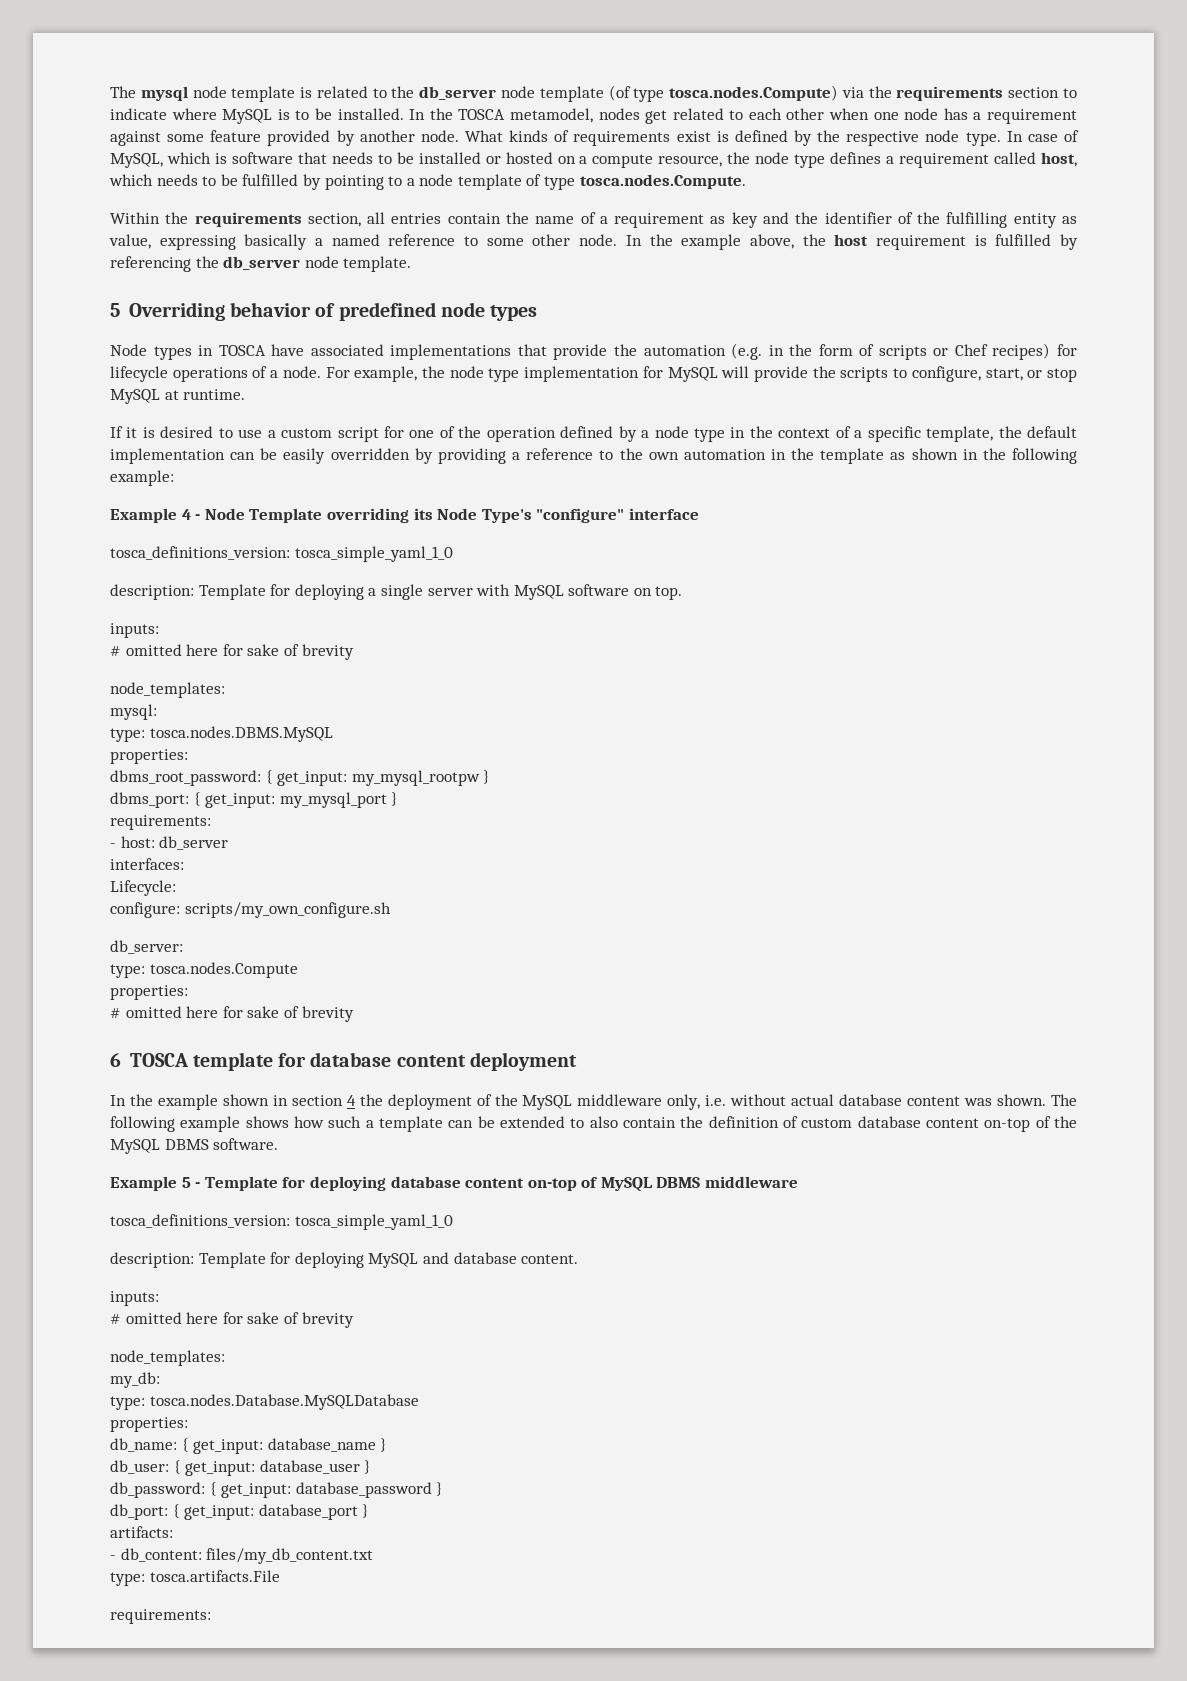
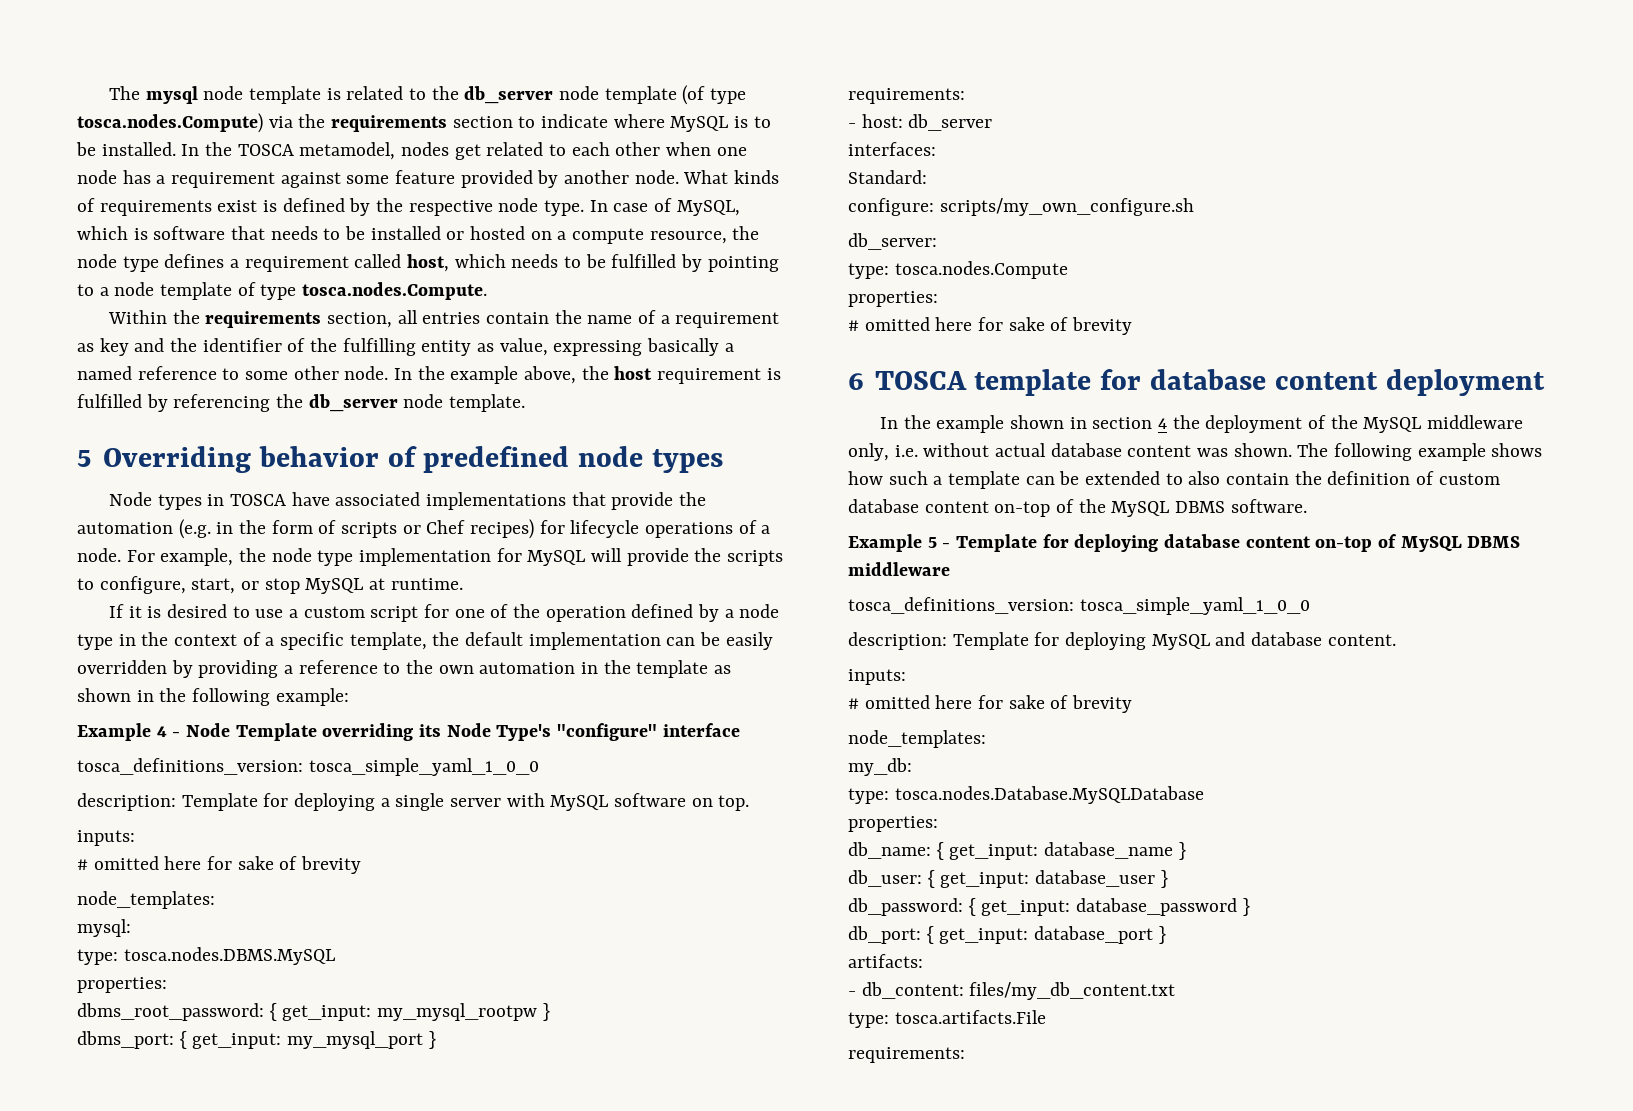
[294,546,453,562] tosca_simple_yaml_1_0 -> [308,758,539,776] tosca_simple_yaml_1_0_0
[110,880,176,896] Lifecycle: -> [848,170,927,184] Standard:
[294,1214,453,1230] tosca_simple_yaml_1_0 -> [1079,597,1310,615] tosca_simple_yaml_1_0_0

